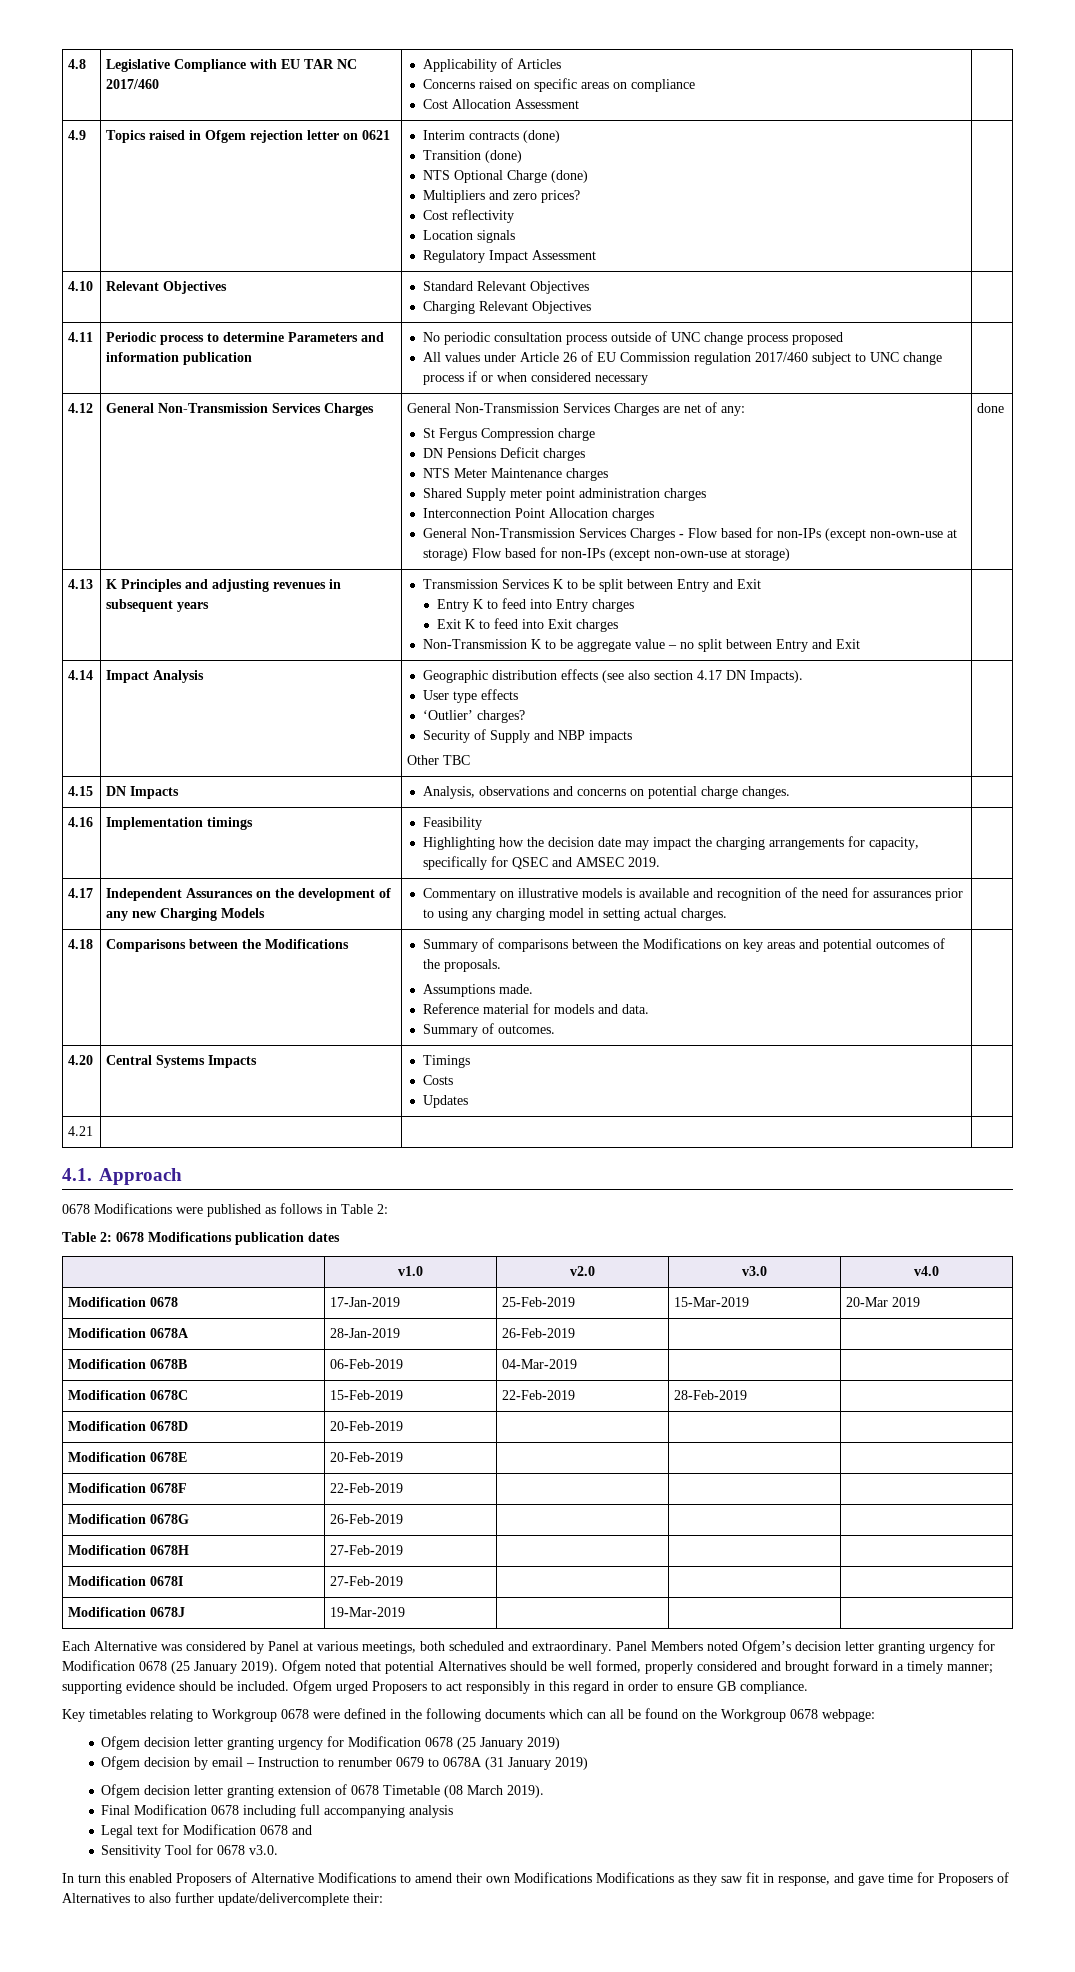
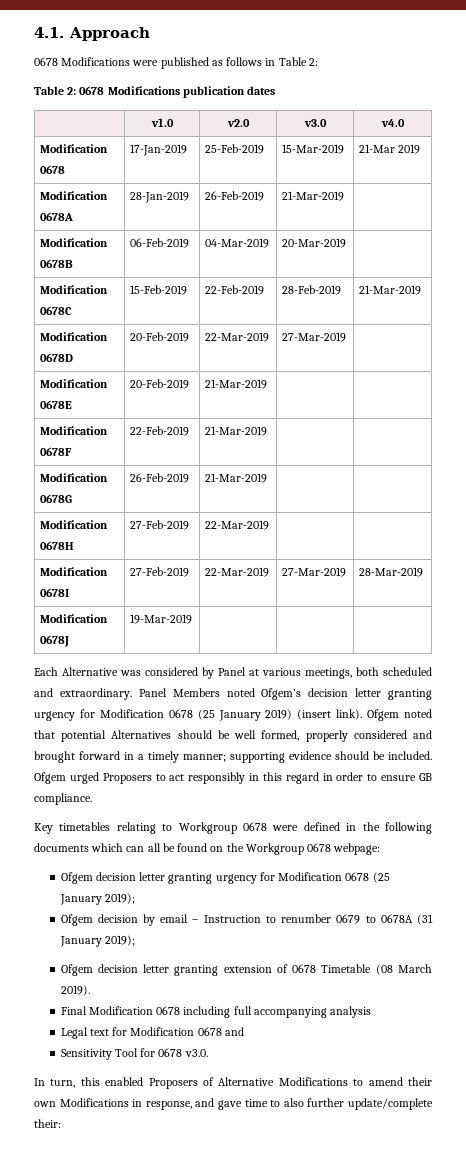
[68,59,87,69] [106,59,358,72] [106,79,160,89] [422,58,561,72] [422,78,695,92] [422,99,579,109] [68,130,87,140] [106,130,391,143] [422,130,560,143] [422,150,522,163] [422,170,588,183] [422,190,580,203] [422,209,514,223] [422,230,515,243] [422,250,596,263] [68,281,94,291] [106,281,228,294] [422,281,589,294] [422,301,591,314] [68,332,94,342] [106,332,385,345] [106,352,253,365] [422,331,843,345] [422,351,942,365] [422,371,648,385] [68,403,94,413] [106,403,375,416] [407,402,746,416] [422,428,595,441] [422,447,585,461] [422,468,608,481] [422,488,706,501] [422,508,654,521] [422,527,957,541] [422,547,790,561] [977,403,1005,413] [68,579,94,589] [106,579,342,592] [106,599,210,612] [422,579,761,592] [437,598,635,612] [437,618,619,632] [422,639,860,652] [68,670,94,680] [106,670,205,683] [422,669,803,683] [422,689,518,703] [422,710,525,723] [422,729,632,743] [407,755,471,765] [68,786,94,796] [106,786,180,799] [422,786,790,799] [68,817,94,827] [106,817,254,830] [422,817,482,830] [422,836,919,850] [422,856,660,870] [68,888,94,898] [106,888,392,901] [106,908,266,921] [422,887,963,901] [422,908,727,921] [68,939,94,949] [106,939,350,952] [422,938,945,952] [422,959,501,972] [422,984,533,997] [422,1003,649,1014] [422,1023,555,1037] [68,1055,94,1065] [106,1055,258,1068] [422,1055,470,1068] [422,1075,453,1085] [422,1095,468,1108] [68,1126,94,1136] 4.8 | Legislative Compliance with EU TAR NC 2017/460 | Applicability of Articles // Concerns raised on specific areas on compliance // Cost Allocation Assessment | // 4.9 | Topics raised in Ofgem rejection letter on 0621 | Interim contracts (done) // Transition (done) // NTS Optional Charge (done) // Multipliers and zero prices? // Cost reflectivity // Location signals // Regulatory Impact Assessment | // 4.10 | Relevant Objectives | Standard Relevant Objectives // Charging Relevant Objectives | // 4.11 | Periodic process to determine Parameters and information publication | No periodic consultation process outside of UNC change process proposed // All values under Article 26 of EU Commission regulation 2017/460 subject to UNC change process if or when considered necessary | // 4.12 | General Non-Transmission Services Charges | General Non-Transmission Services Charges are net of any: // St Fergus Compression charge // DN Pensions Deficit charges // NTS Meter Maintenance charges // Shared Supply meter point administration charges // Interconnection Point Allocation charges // General Non-Transmission Services Charges - Flow based for non-IPs (except non-own-use at storage) Flow based for non-IPs (except non-own-use at storage) | done // 4.13 | K Principles and adjusting revenues in subsequent years | Transmission Services K to be split between Entry and Exit // Entry K to feed into Entry charges // Exit K to feed into Exit charges // Non-Transmission K to be aggregate value – no split between Entry and Exit | // 4.14 | Impact Analysis | Geographic distribution effects (see also section 4.17 DN Impacts). // User type effects // ‘Outlier’ charges? // Security of Supply and NBP impacts // Other TBC | // 4.15 | DN Impacts | Analysis, observations and concerns on potential charge changes. | // 4.16 | Implementation timings | Feasibility // Highlighting how the decision date may impact the charging arrangements for capacity, specifically for QSEC and AMSEC 2019. | // 4.17 | Independent Assurances on the development of any new Charging Models | Commentary on illustrative models is available and recognition of the need for assurances prior to using any charging model in setting actual charges. | // 4.18 | Comparisons between the Modifications | Summary of comparisons between the Modifications on key areas and potential outcomes of the proposals. // Assumptions made. // Reference material for models and data. // Summary of outcomes. | // 4.20 | Central Systems Impacts | Timings // Costs // Updates | // 4.21 | | | // -> (34, 32) none
[846,1297,889,1307] 20-Mar -> [359,144,396,153] 21-Mar
(576, 1333) none -> [282,191,345,201] 21-Mar-2019
(578, 1364) none -> [282,238,347,248] 20-Mar-2019
(748, 1395) none -> [359,285,422,295] 21-Mar-2019
(404, 1426) | -> [205,332,270,342] [282,332,347,342] 22-Mar-2019 | 27-Mar-2019
(404, 1457) none -> [205,379,268,389] 21-Mar-2019
(404, 1488) none -> [205,426,268,436] 21-Mar-2019
(404, 1519) none -> [205,473,268,483] 21-Mar-2019
(404, 1550) none -> [205,520,270,530] 22-Mar-2019
(404, 1581) | | -> [205,567,270,577] [282,567,347,577] [359,567,424,577] 22-Mar-2019 | 27-Mar-2019 | 28-Mar-2019
[241,1661,278,1674] 2019). -> [265,709,363,720] 2019) (insert link).
[527,1737,561,1750] 2019) -> [104,893,135,904] 2019);
[555,1757,589,1770] 2019) -> [104,935,135,946] 2019);
[78,1874,101,1883] turn -> [50,1079,76,1088] turn,
[596,1872,759,1886] Modifications as they saw fit -> (129, 1102) none
[917,1872,1009,1886] [62,1893,130,1903] for Proposers of Alternatives -> (268, 1103) none
[218,1893,349,1906] update/delivercomplete -> [348,1098,433,1110] update/complete

